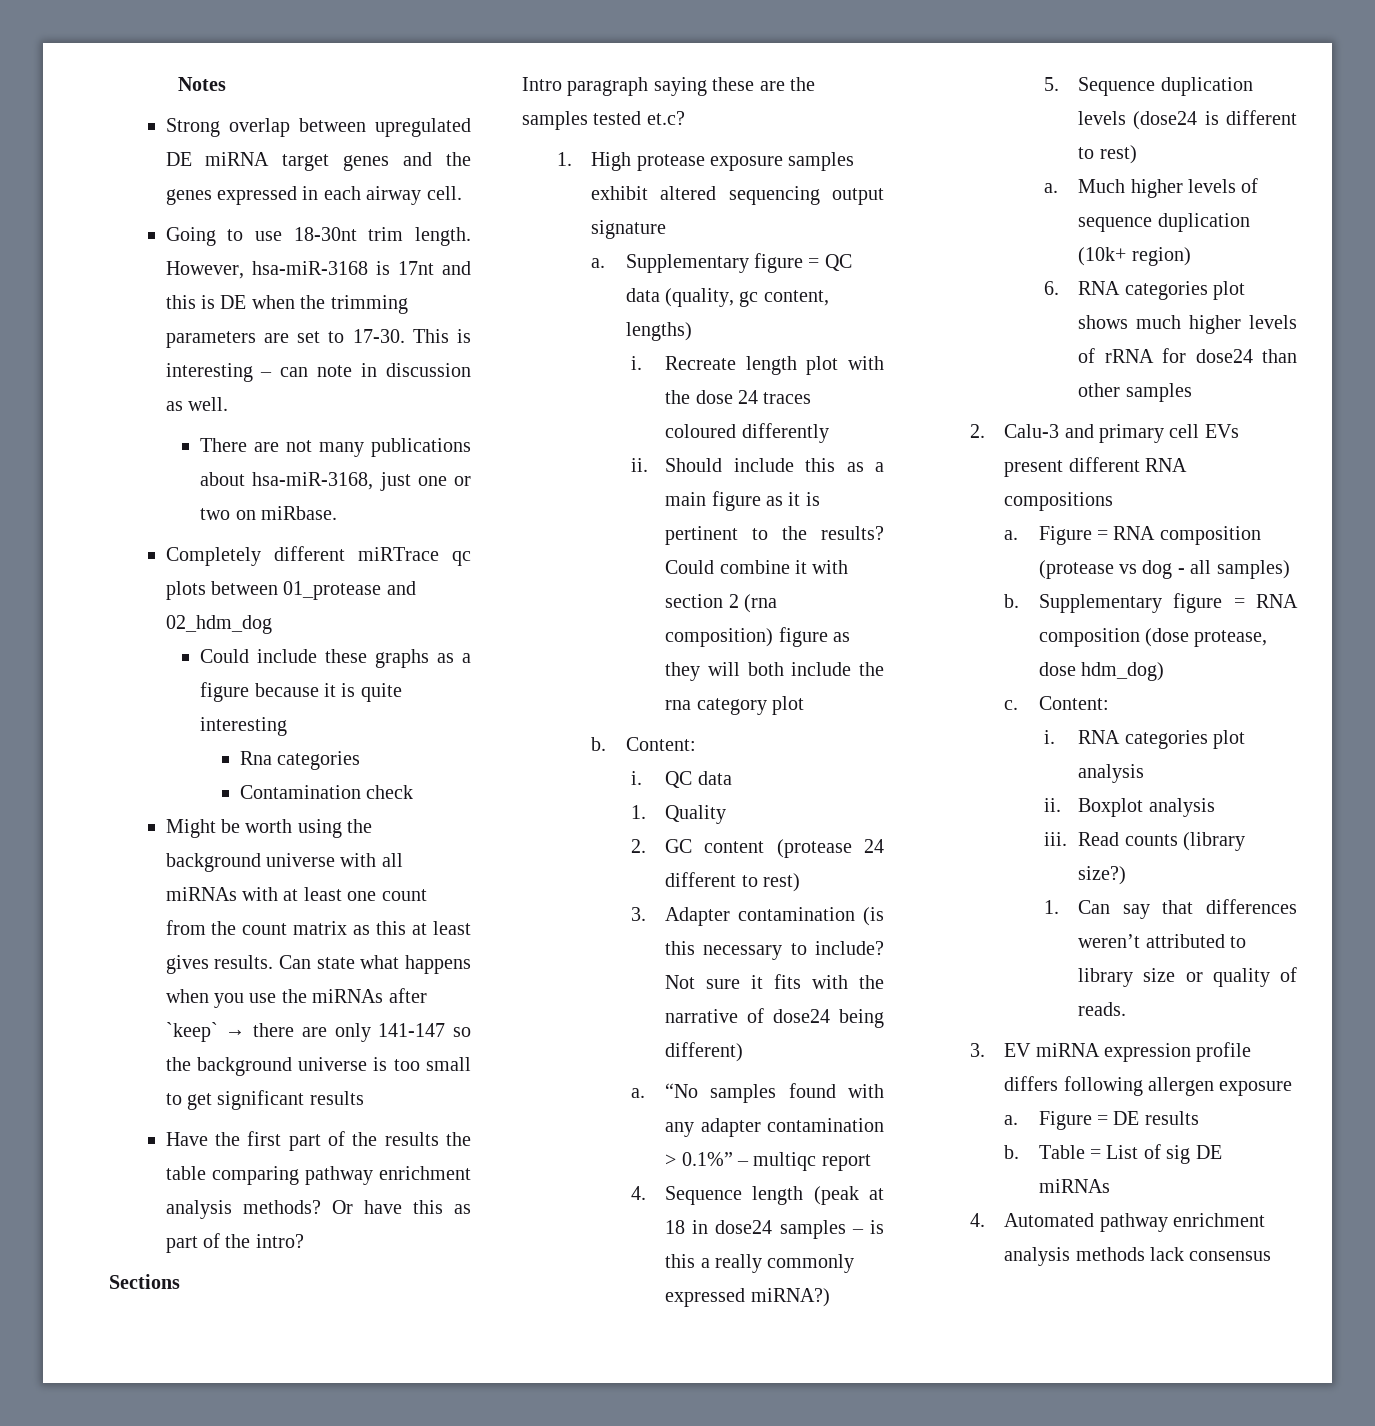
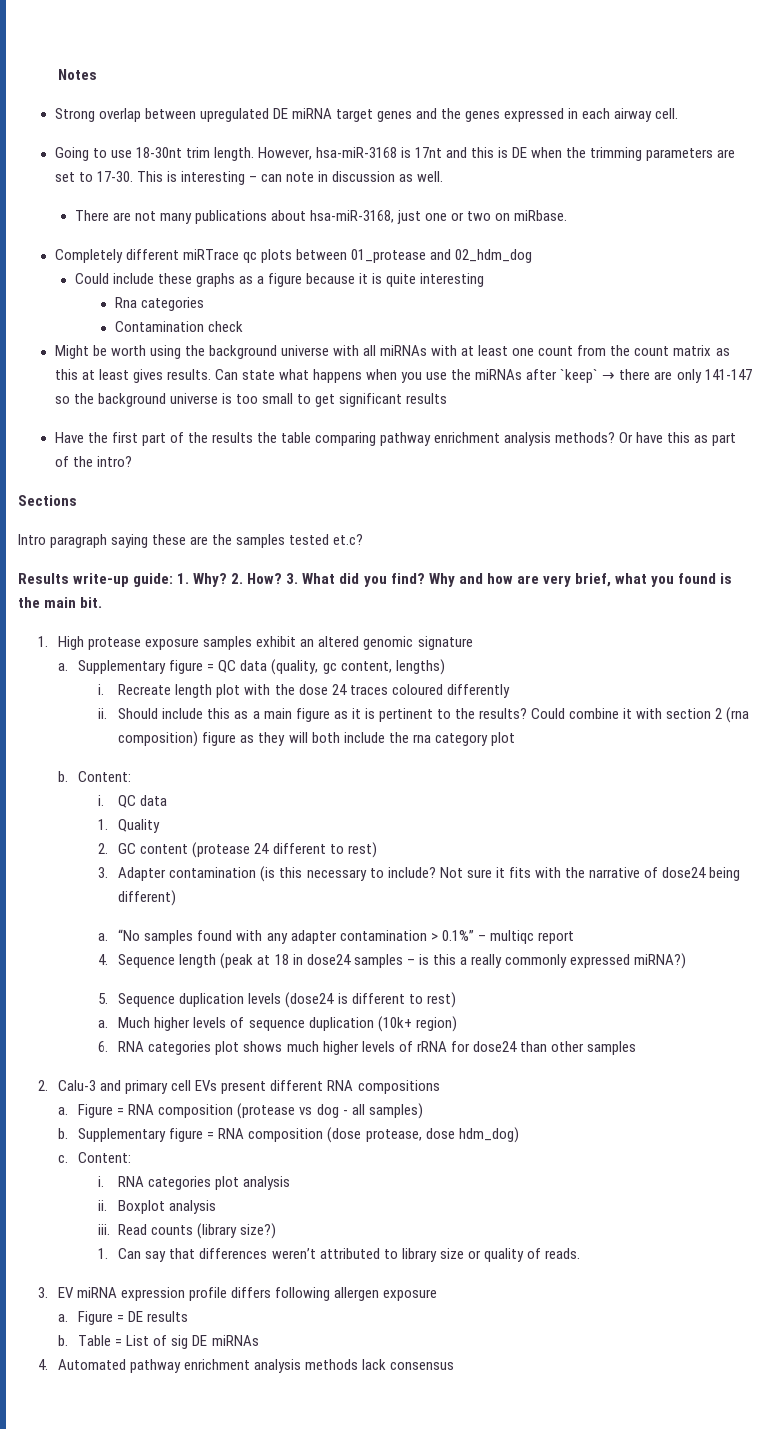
(685, 118) none -> [18,573,733,587] [18,597,103,608] // Results write-up guide: 1. Why? 2. How? 3. What did you find? Why and how are very brief, what you found is the main bit.
[660,186,884,205] altered sequencing output -> [300,636,414,650] an altered genomic

